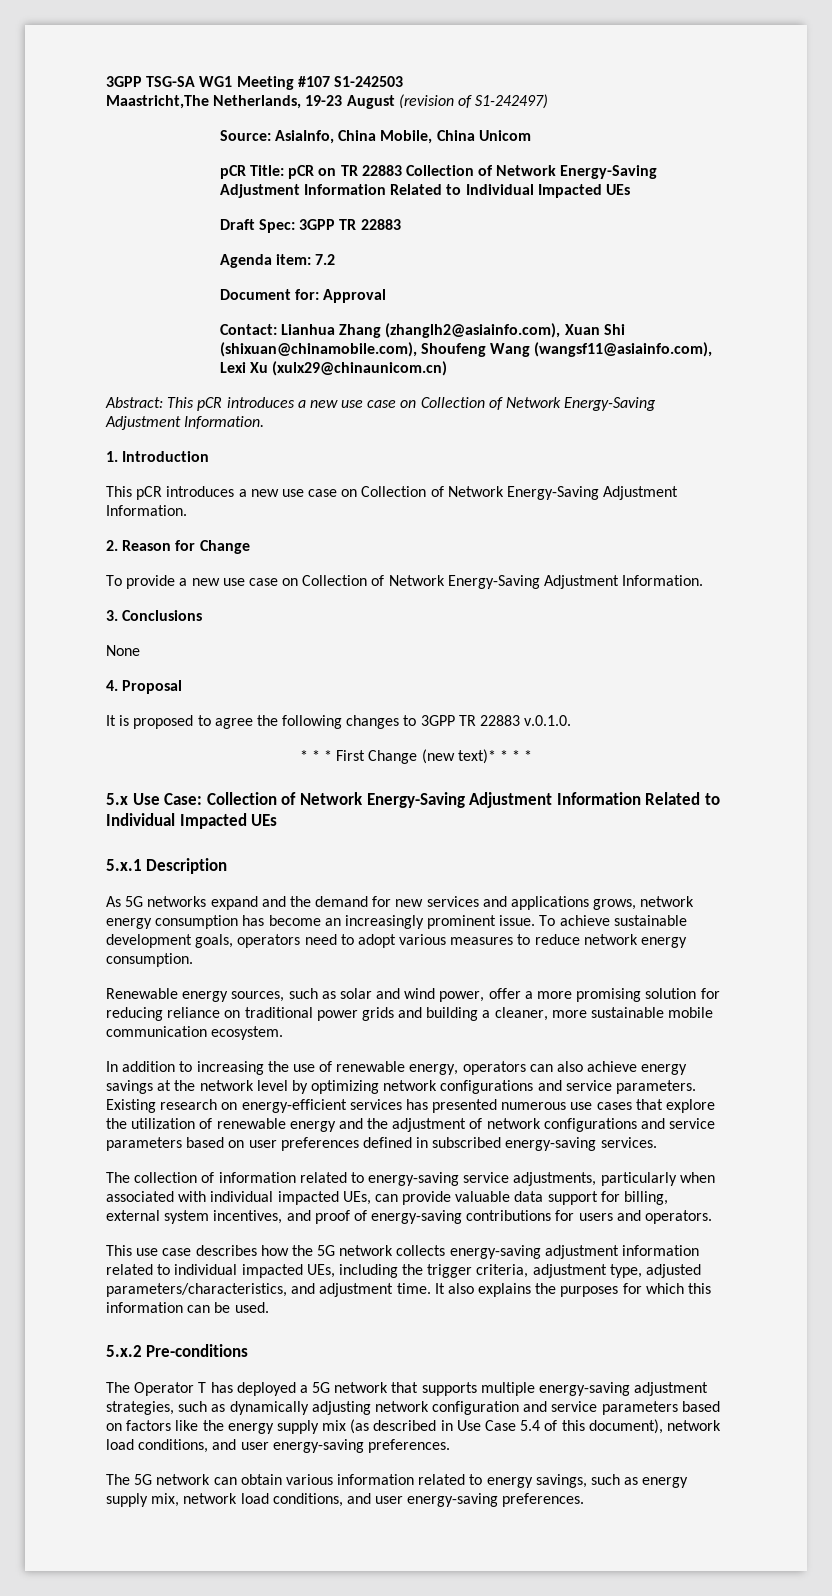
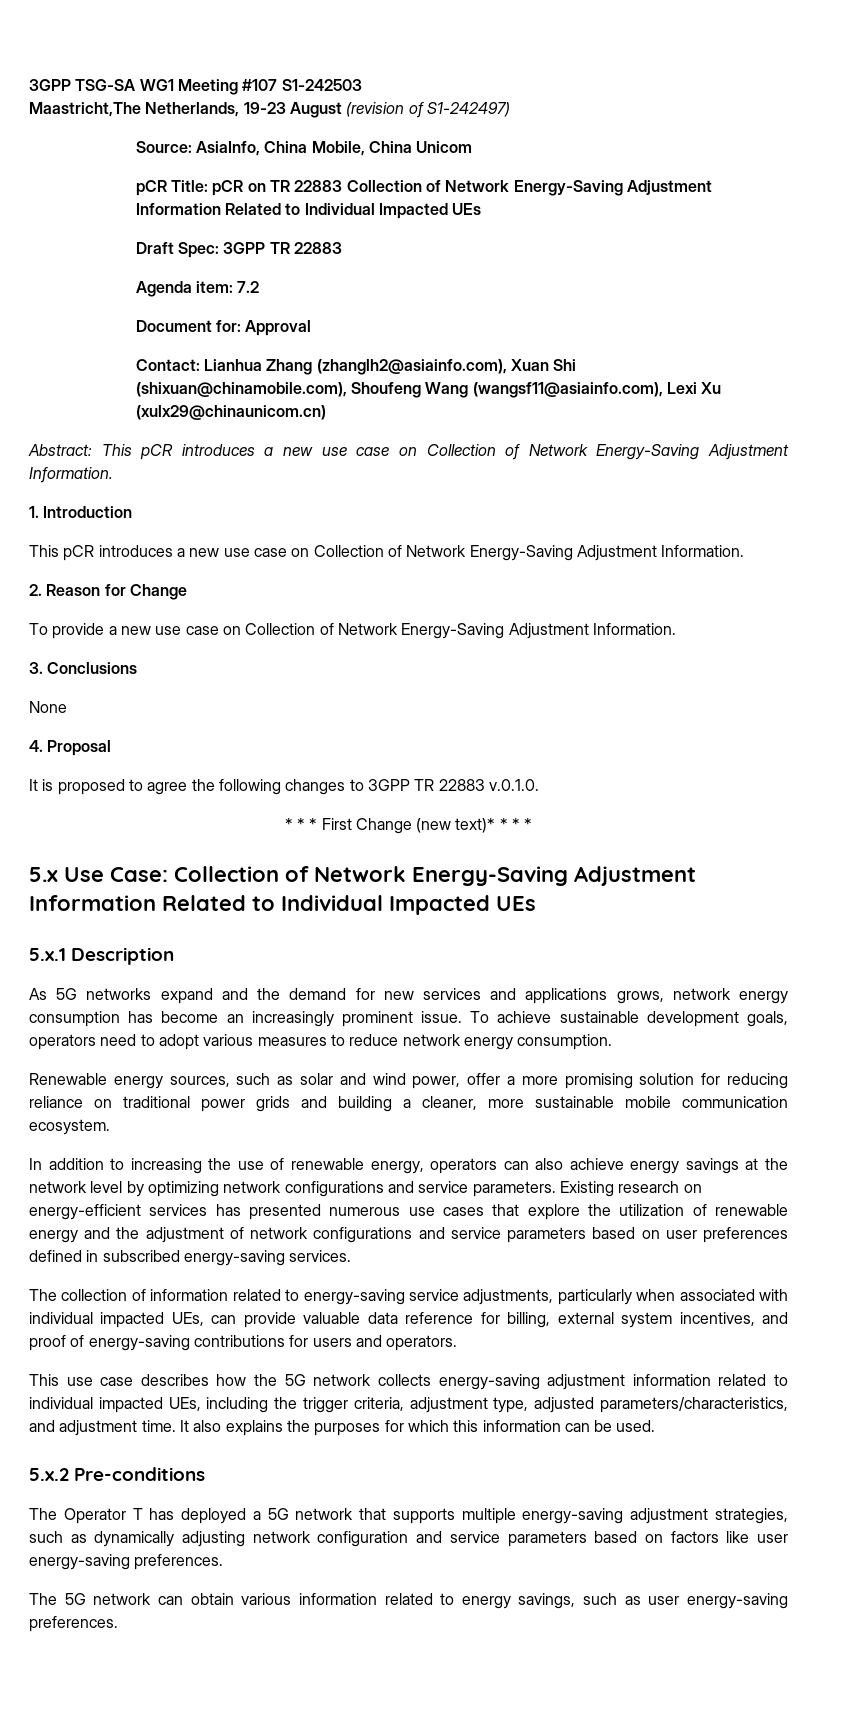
[547,1191,598,1205] support -> [405,1312,474,1324] reference
[202,1419,721,1434] [106,1439,237,1453] the energy supply mix (as described in Use Case 5.4 of this document), network load conditions, and -> (750, 1537) none
[642,1477,689,1488] [106,1493,371,1507] energy supply mix, network load conditions, and -> (641, 1600) none

